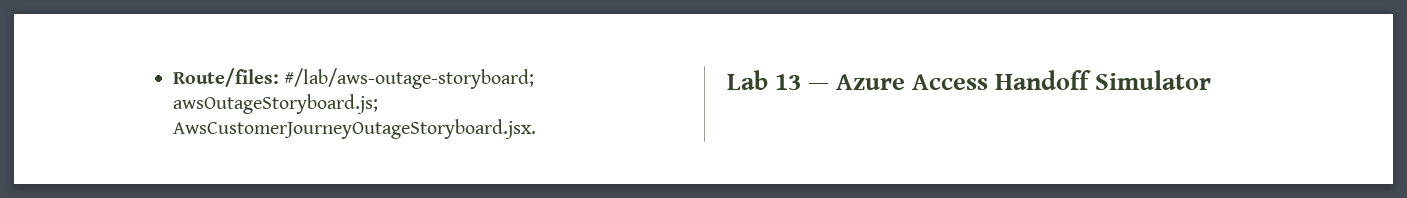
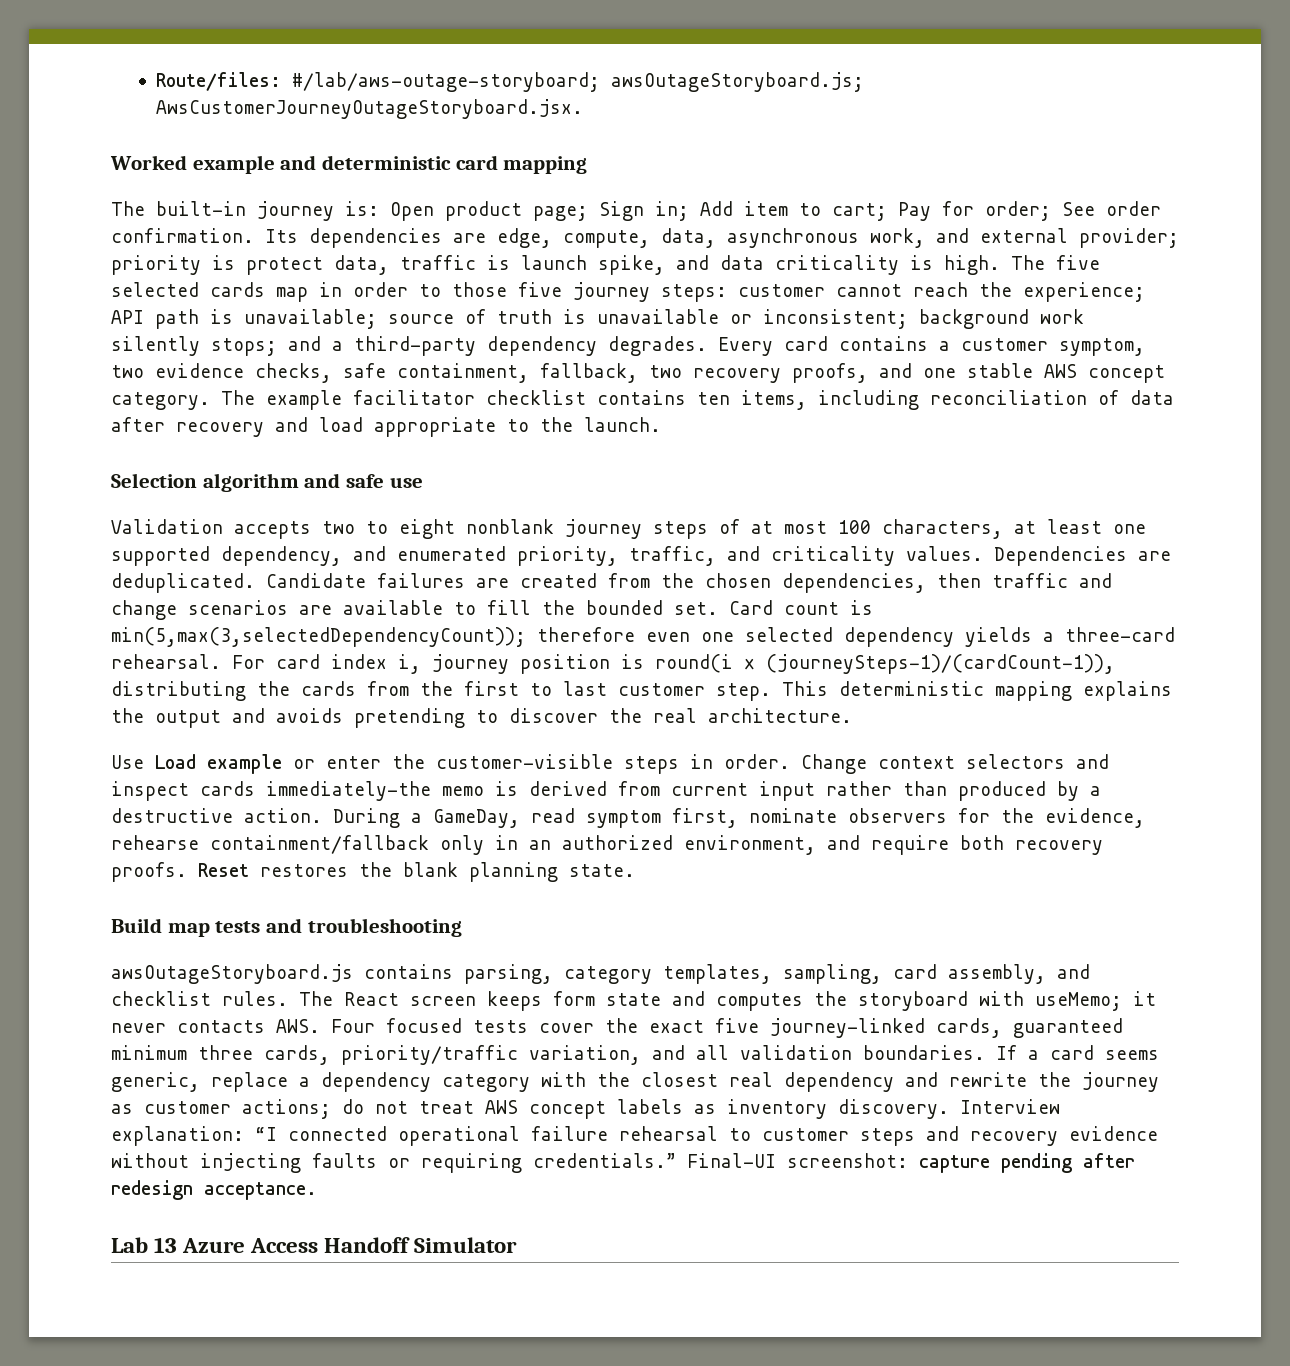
(536, 129) none -> [110,155,588,174] [111,201,1161,221] [111,228,1179,248] [111,255,1100,275] [111,282,1145,302] [111,309,1084,329] [111,336,1145,356] [111,363,1165,383] [111,390,1174,410] [111,417,661,437] [111,473,423,492] [111,519,1146,539] [111,546,1171,566] [111,573,1112,593] [111,600,873,620] [111,627,1175,647] [111,654,1115,674] [111,681,1172,701] [111,708,852,728] [111,754,1109,774] [111,781,1101,801] [111,808,1145,828] [111,835,1103,855] [111,862,635,882] [111,918,462,937] [111,964,1090,984] [111,991,1156,1011] [111,1018,1123,1038] [111,1045,1159,1065] [111,1072,1159,1092] [111,1099,1060,1119] [111,1126,1158,1146] [111,1153,1135,1173] [111,1180,317,1200] // Worked example and deterministic card mapping // The built-in journey is: Open product page; Sign in; Add item to cart; Pay for order; See order confirmation. Its dependencies are edge, compute, data, asynchronous work, and external provider; priority is protect data, traffic is launch spike, and data criticality is high. The five selected cards map in order to those five journey steps: customer cannot reach the experience; API path is unavailable; source of truth is unavailable or inconsistent; background work silently stops; and a third-party dependency degrades. Every card contains a customer symptom, two evidence checks, safe containment, fallback, two recovery proofs, and one stable AWS concept category. The example facilitator checklist contains ten items, including reconciliation of data after recovery and load appropriate to the launch. // Selection algorithm and safe use // Validation accepts two to eight nonblank journey steps of at most 100 characters, at least one supported dependency, and enumerated priority, traffic, and criticality values. Dependencies are deduplicated. Candidate failures are created from the chosen dependencies, then traffic and change scenarios are available to fill the bounded set. Card count is min(5,max(3,selectedDependencyCount)); therefore even one selected dependency yields a three-card rehearsal. For card index i, journey position is round(i × (journeySteps−1)/(cardCount−1)), distributing the cards from the first to last customer step. This deterministic mapping explains the output and avoids pretending to discover the real architecture. // Use Load example or enter the customer-visible steps in order. Change context selectors and inspect cards immediately-the memo is derived from current input rather than produced by a destructive action. During a GameDay, read symptom first, nominate observers for the evidence, rehearse containment/fallback only in an authorized environment, and require both recovery proofs. Reset restores the blank planning state. // Build map tests and troubleshooting // awsOutageStoryboard.js contains parsing, category templates, sampling, card assembly, and checklist rules. The React screen keeps form state and computes the storyboard with useMemo; it never contacts AWS. Four focused tests cover the exact five journey-linked cards, guaranteed minimum three cards, priority/traffic variation, and all validation boundaries. If a card seems generic, replace a dependency category with the closest real dependency and rewrite the journey as customer actions; do not treat AWS concept labels as inventory discovery. Interview explanation: “I connected operational failure rehearsal to customer steps and recovery evidence without injecting faults or requiring credentials.” Final-UI screenshot: capture pending after redesign acceptance.
[808,83,830,90] — -> (178, 1245) none

